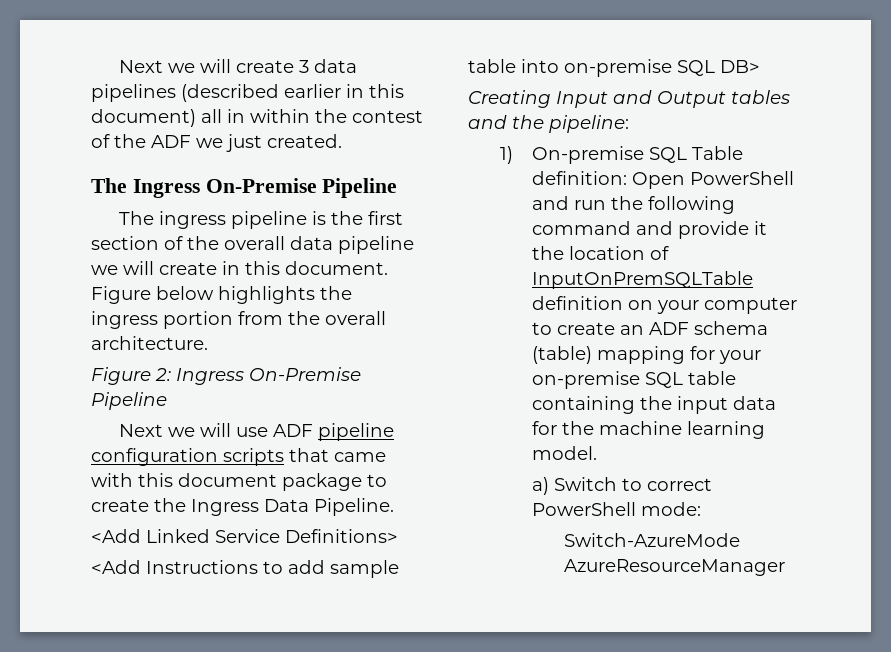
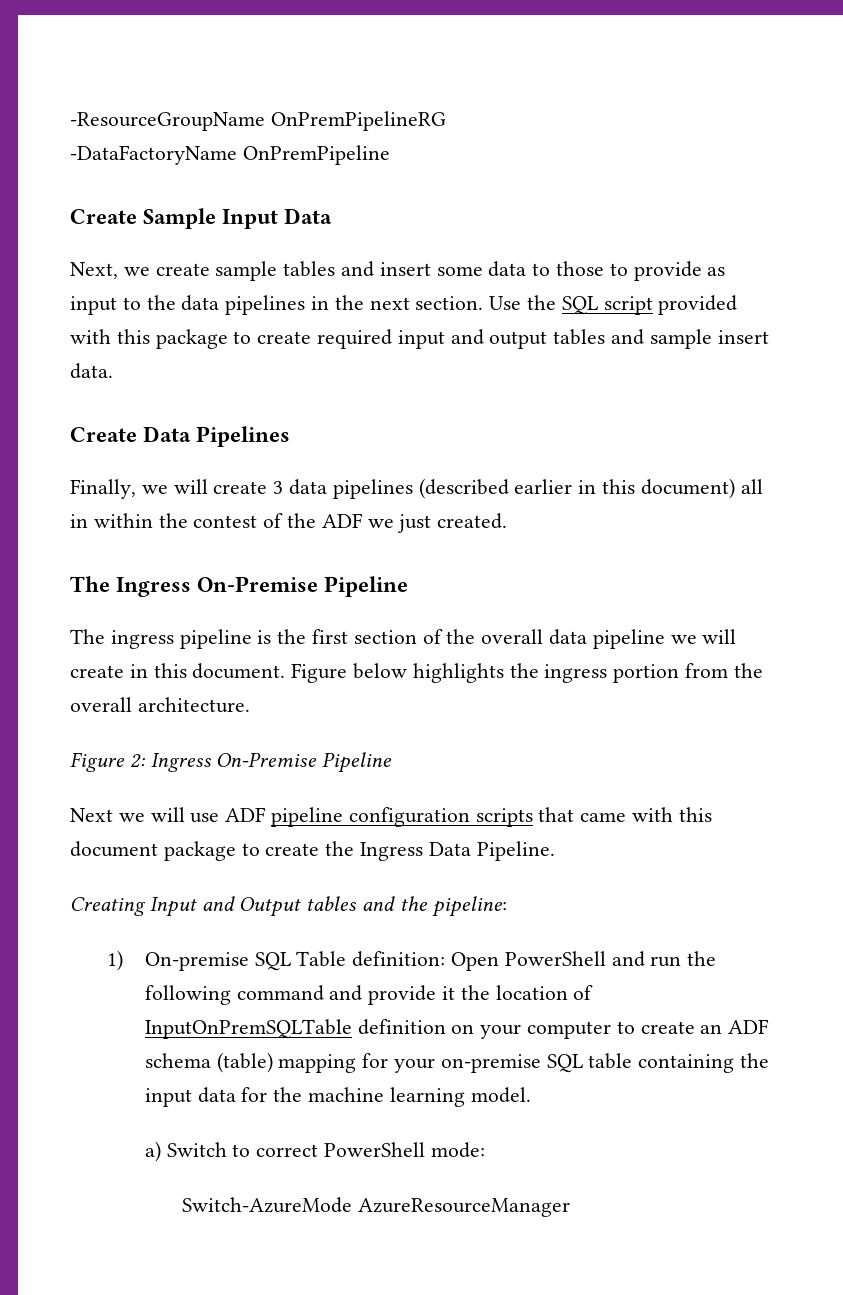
[118,60,163,73] Next -> [70,111,446,131] [70,145,390,165] [70,208,333,229] [70,261,726,281] [70,295,738,315] [70,329,769,349] [70,363,113,379] [70,426,291,447] [70,479,136,499] -ResourceGroupName OnPremPipelineRG // -DataFactoryName OnPremPipeline // Create Sample Input Data // Next, we create sample tables and insert some data to those to provide as input to the data pipelines in the next section. Use the SQL script provided with this package to create required input and output tables and sample insert data. // Create Data Pipelines // Finally,
[91,529,398,543] [91,560,399,578] [468,59,760,77] // <Add Linked Service Definitions> // <Add Instructions to add sample table into on-premise SQL DB> -> (555, 851) none

